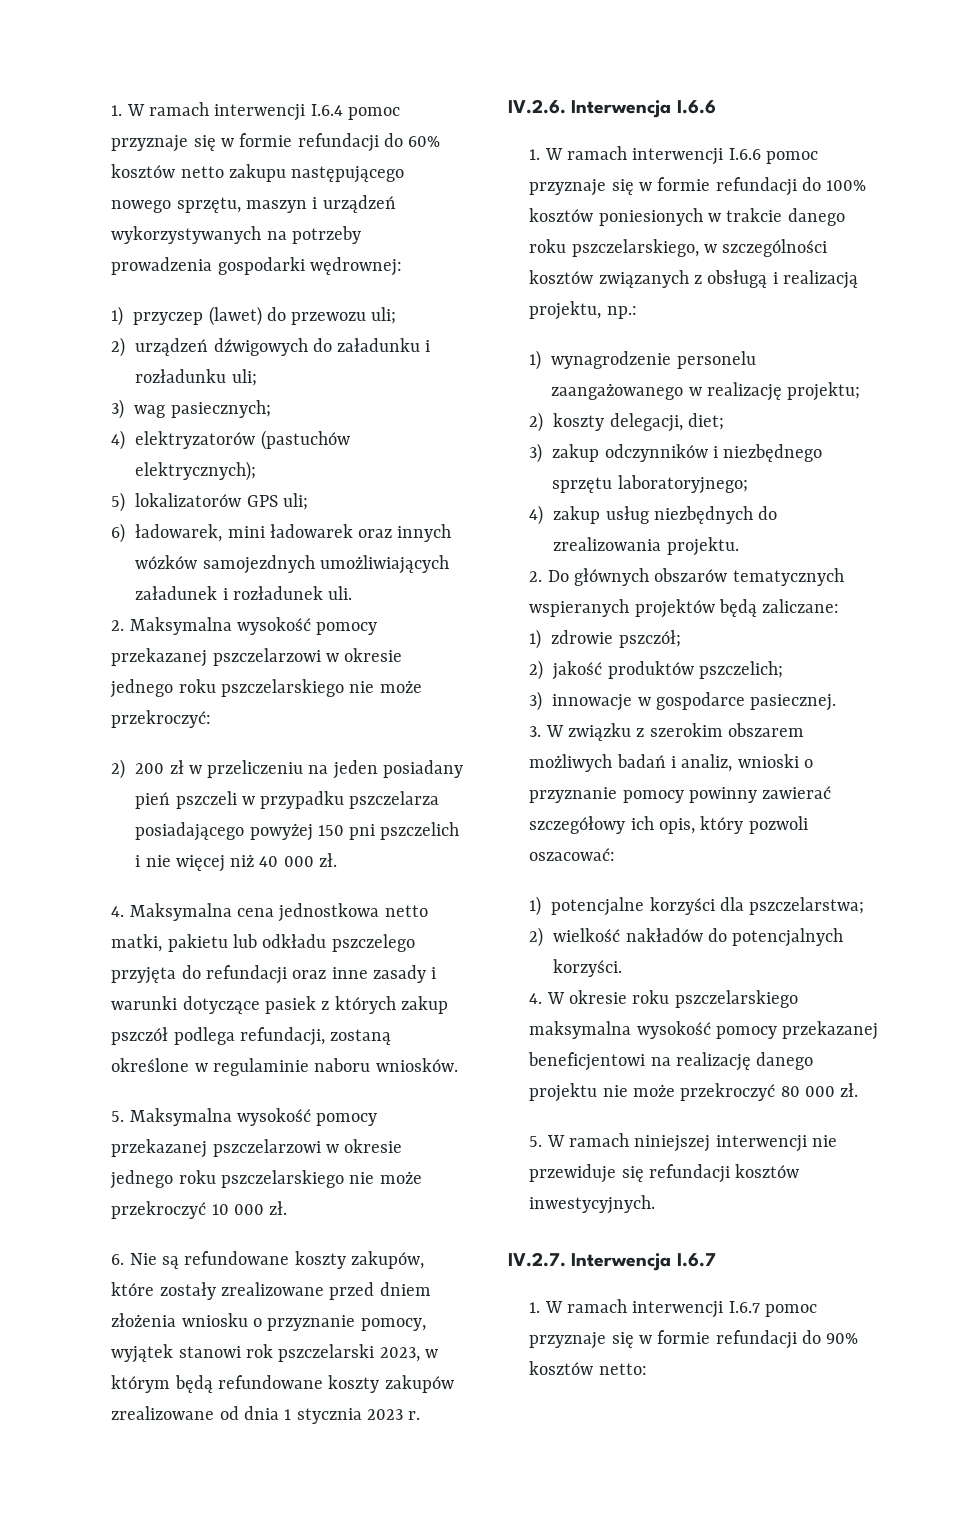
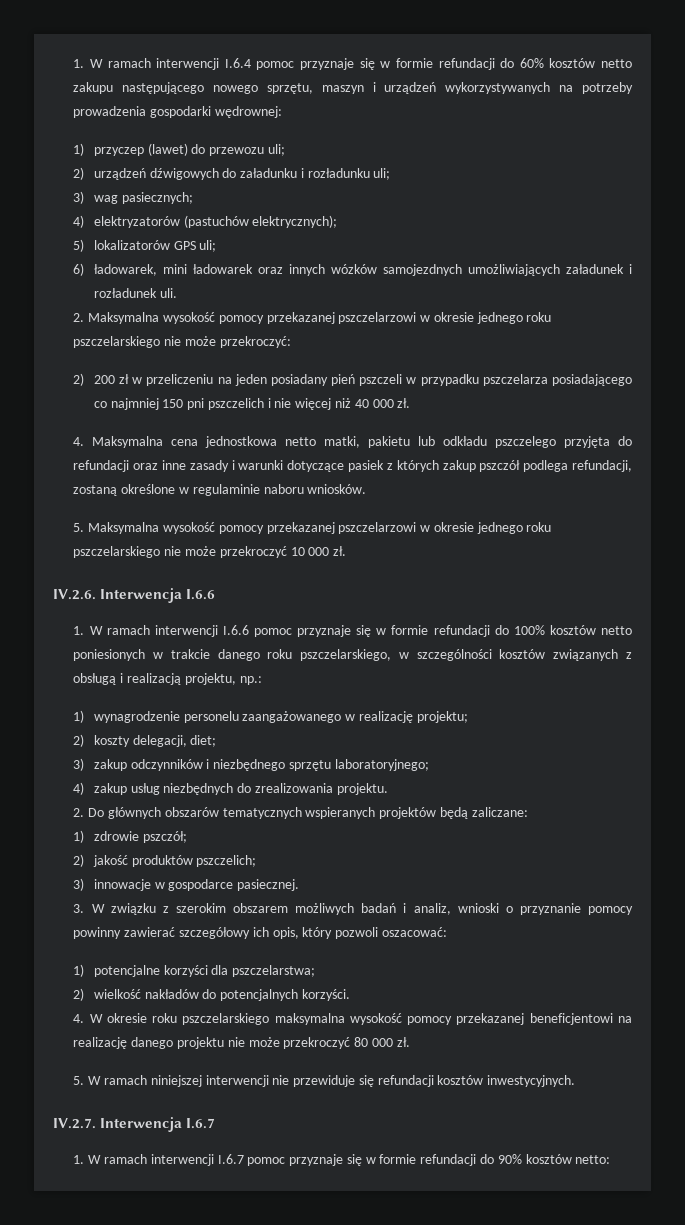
[249,823,313,841] powyżej -> [93,398,159,410] co najmniej
[111,1251,424,1269] [111,1282,431,1300] [111,1313,426,1331] [111,1344,438,1363] [111,1375,454,1393] [111,1406,421,1424] // 6. Nie są refundowane koszty zakupów, które zostały zrealizowane przed dniem złożenia wniosku o przyznanie pomocy, wyjątek stanowi rok pszczelarski 2023, w którym będą refundowane koszty zakupów zrealizowane od dnia 1 stycznia 2023 r. -> (347, 551) none
(594, 215) none -> [601,626,633,635] netto

